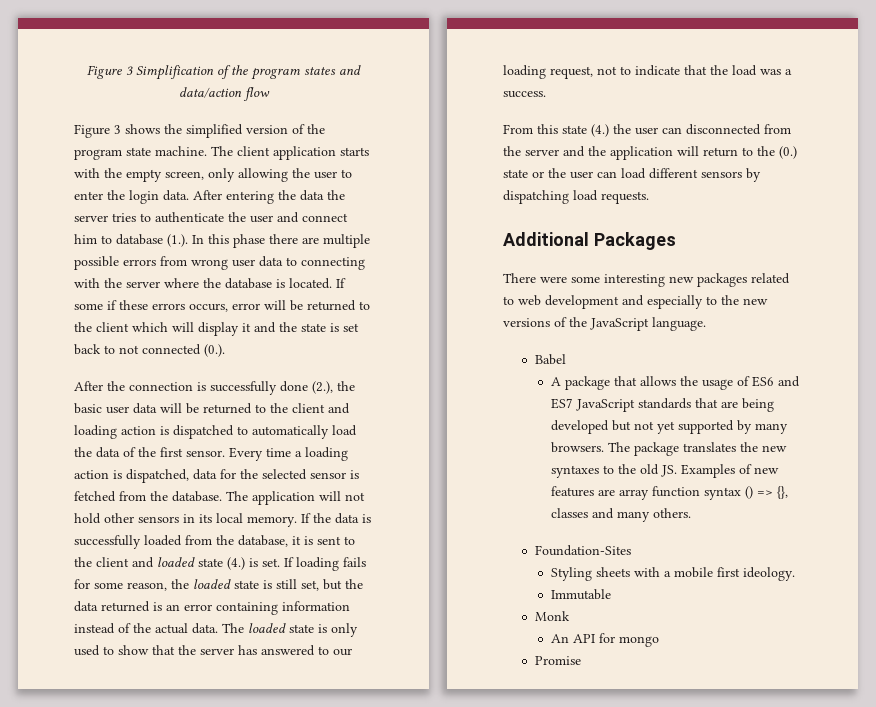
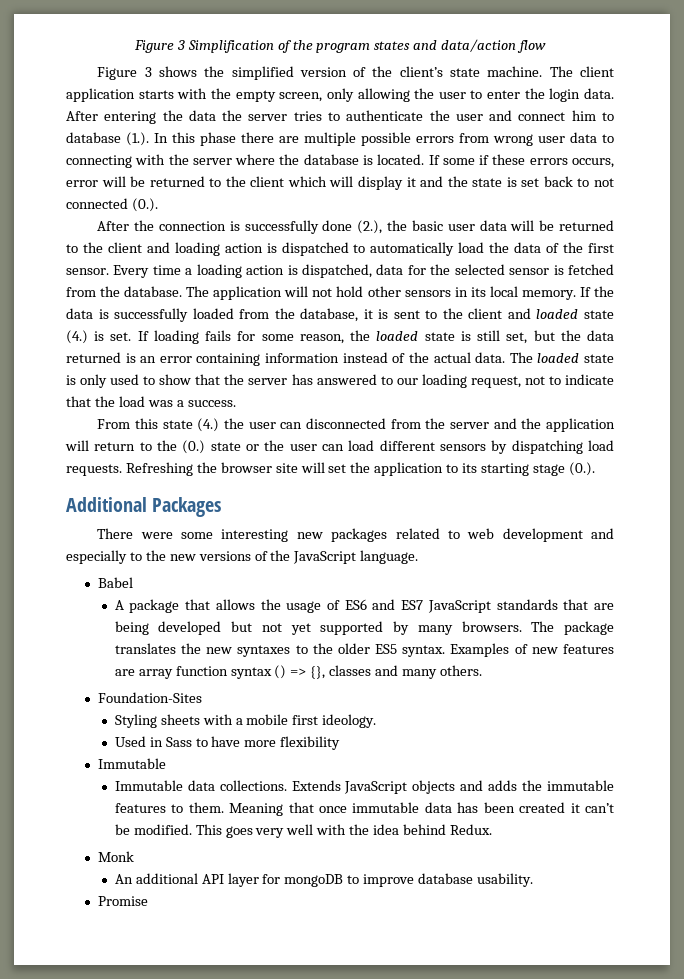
[74,149,122,160] program -> [399,66,443,77] client’s
(649, 197) none -> [125,462,595,476] Refreshing the browser site will set the application to its starting stage (0.).
[639,464,677,477] old JS. -> [337,643,446,657] older ES5 syntax.
[550,589,611,600] [534,611,570,621] [550,633,659,647] Immutable // Monk // An API for mongo -> [114,736,341,750] [98,758,167,769] [114,780,614,794] [114,802,614,816] [114,824,492,838] [98,851,135,862] [114,873,533,887] Used in Sass to have more flexibility // Immutable // Immutable data collections. Extends JavaScript objects and adds the immutable features to them. Meaning that once immutable data has been created it can’t be modified. This goes very well with the idea behind Redux. // Monk // An additional API layer for mongoDB to improve database usability.

